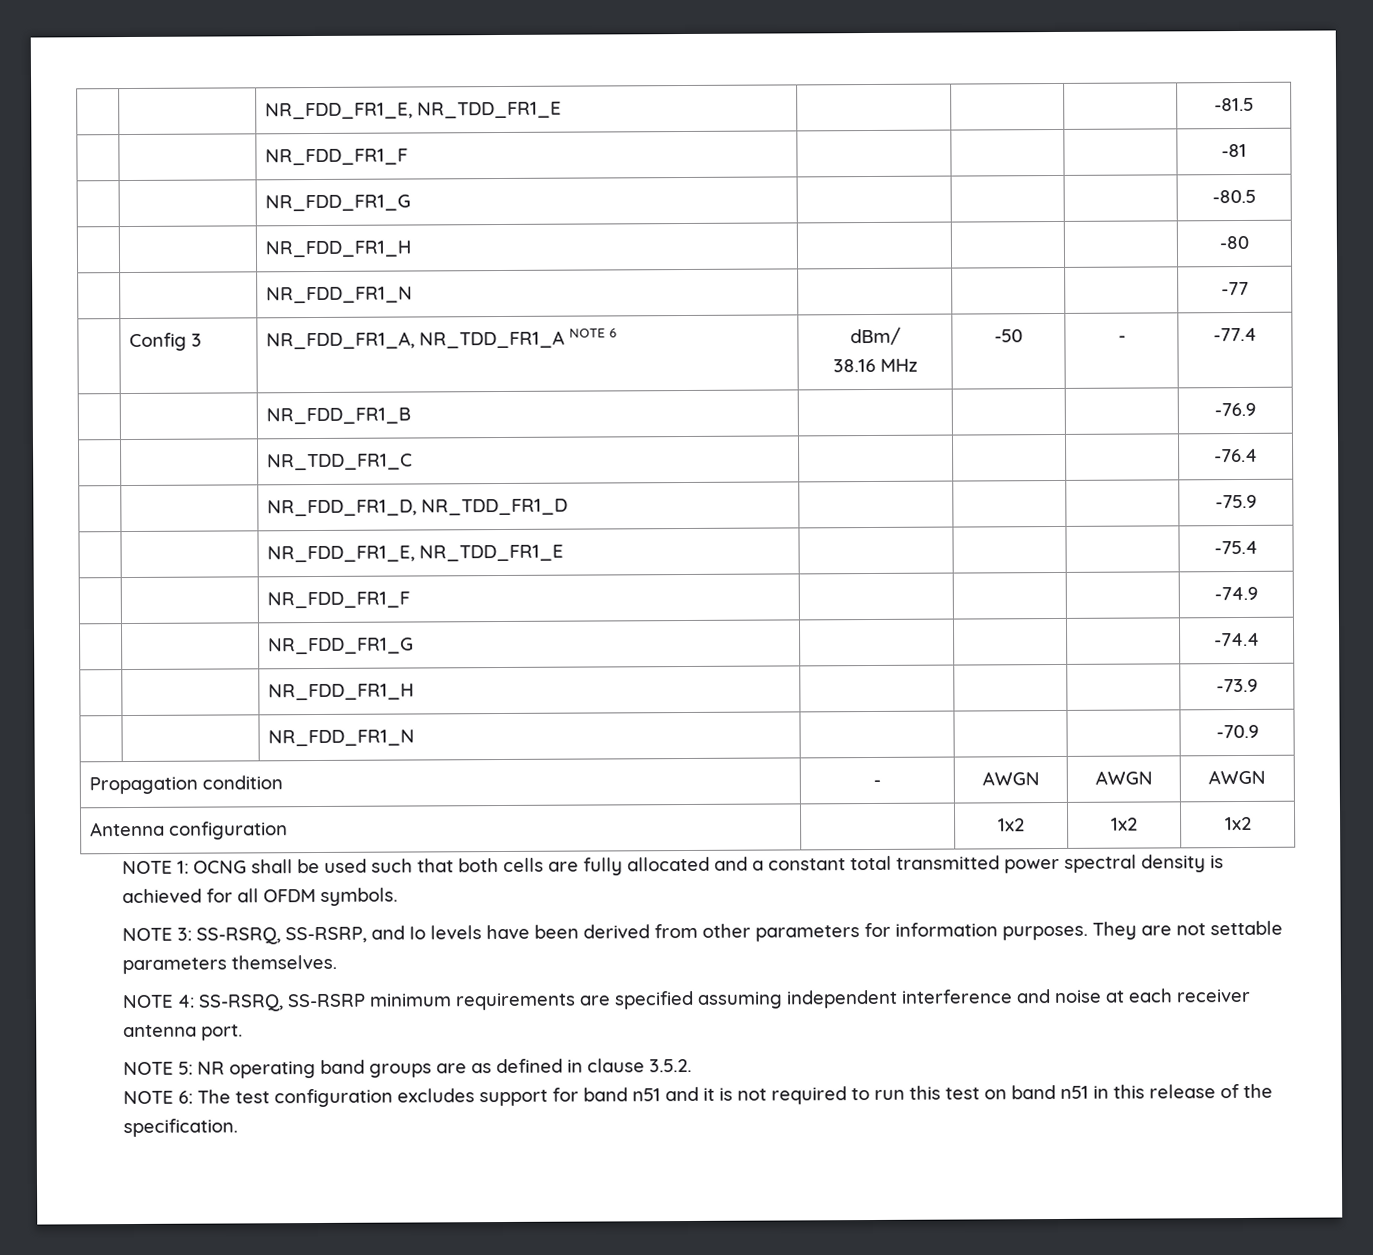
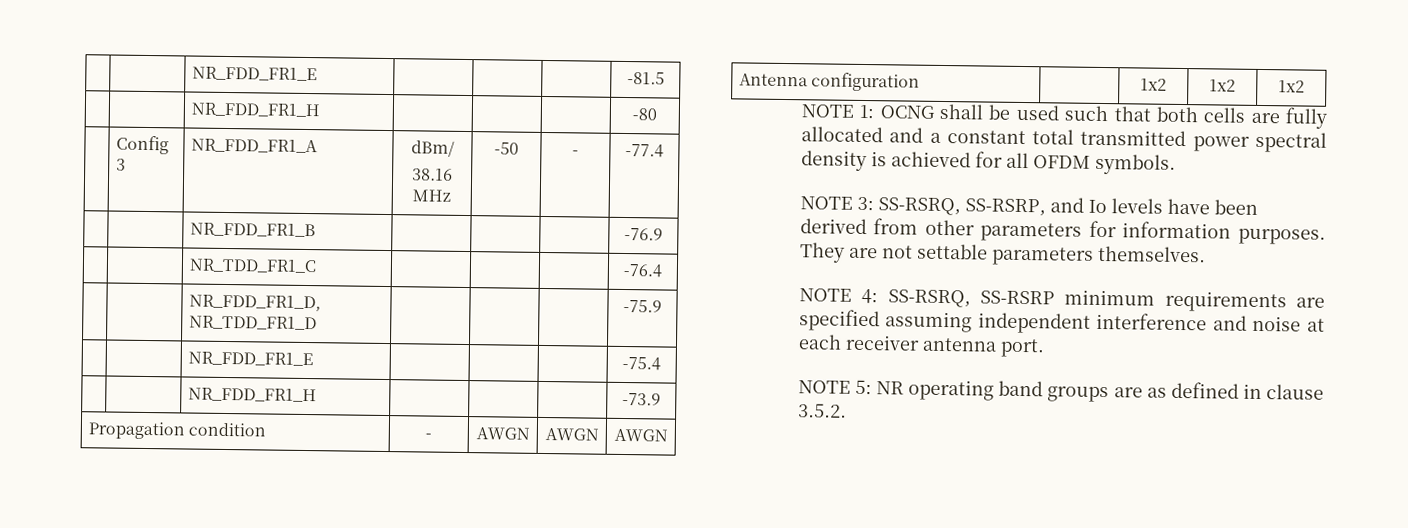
[265,101,563,120] | | NR_FDD_FR1_E, NR_TDD_FR1_E -> [191,66,317,82] | | NR_FDD_FR1_E
[265,148,409,166] [1221,143,1247,158] [265,194,412,212] [1212,189,1256,204] // | | NR_FDD_FR1_F | | | | -81 // | | NR_FDD_FR1_G | | | | -80.5 -> (665, 78) none
[266,286,414,304] [1221,281,1249,296] // | | NR_FDD_FR1_N | | | | -77 -> (657, 114) none
[266,328,618,350] NR_FDD_FR1_A, NR_TDD_FR1_A NOTE 6 -> [190,138,318,154] NR_FDD_FR1_A
[267,544,565,563] NR_FDD_FR1_E, NR_TDD_FR1_E -> [187,351,313,367] NR_FDD_FR1_E
[267,591,411,609] [1214,586,1258,601] [268,637,415,655] [1214,632,1260,647] // | | NR_FDD_FR1_F | | | | -74.9 // | | NR_FDD_FR1_G | | | | -74.4 -> (661, 363) none
[268,729,416,747] [1215,724,1259,739] // | | NR_FDD_FR1_N | | | | -70.9 -> (661, 399) none
[123,1083,1274,1108] [123,1118,239,1138] // NOTE 6: The test configuration excludes support for band n51 and it is not required to run this test on band n51 in this release of the specification. -> (847, 410) none

